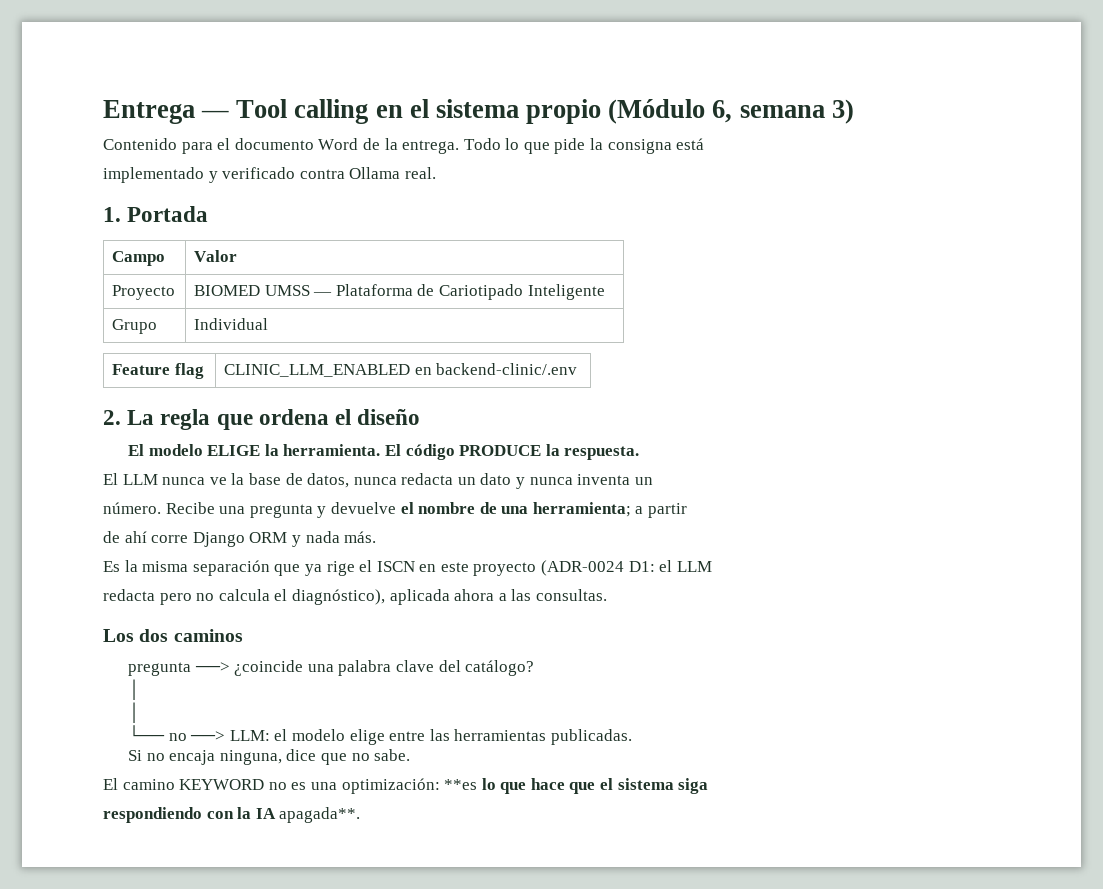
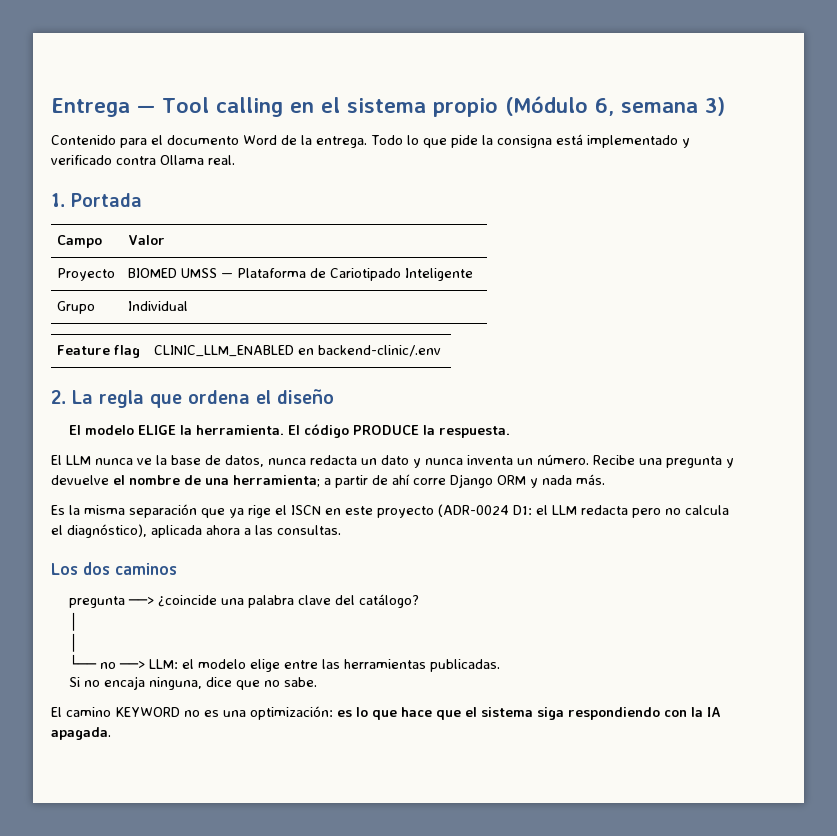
(705, 144) // -> (583, 139) none
(653, 481) // -> (533, 461) none
(688, 510) // -> (368, 481) none
(712, 566) // -> (577, 510) none
[444,779,478,790] **es -> [337,710,352,717] es
(709, 786) // -> (564, 713) none
[279,807,361,823] apagada**. -> [51,727,111,740] apagada.

